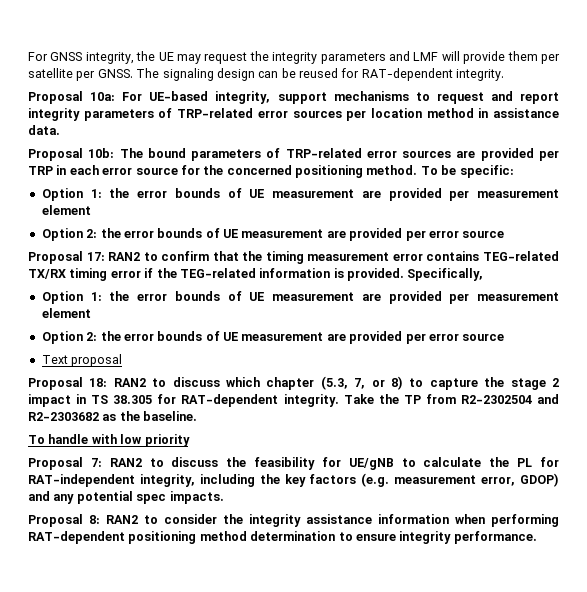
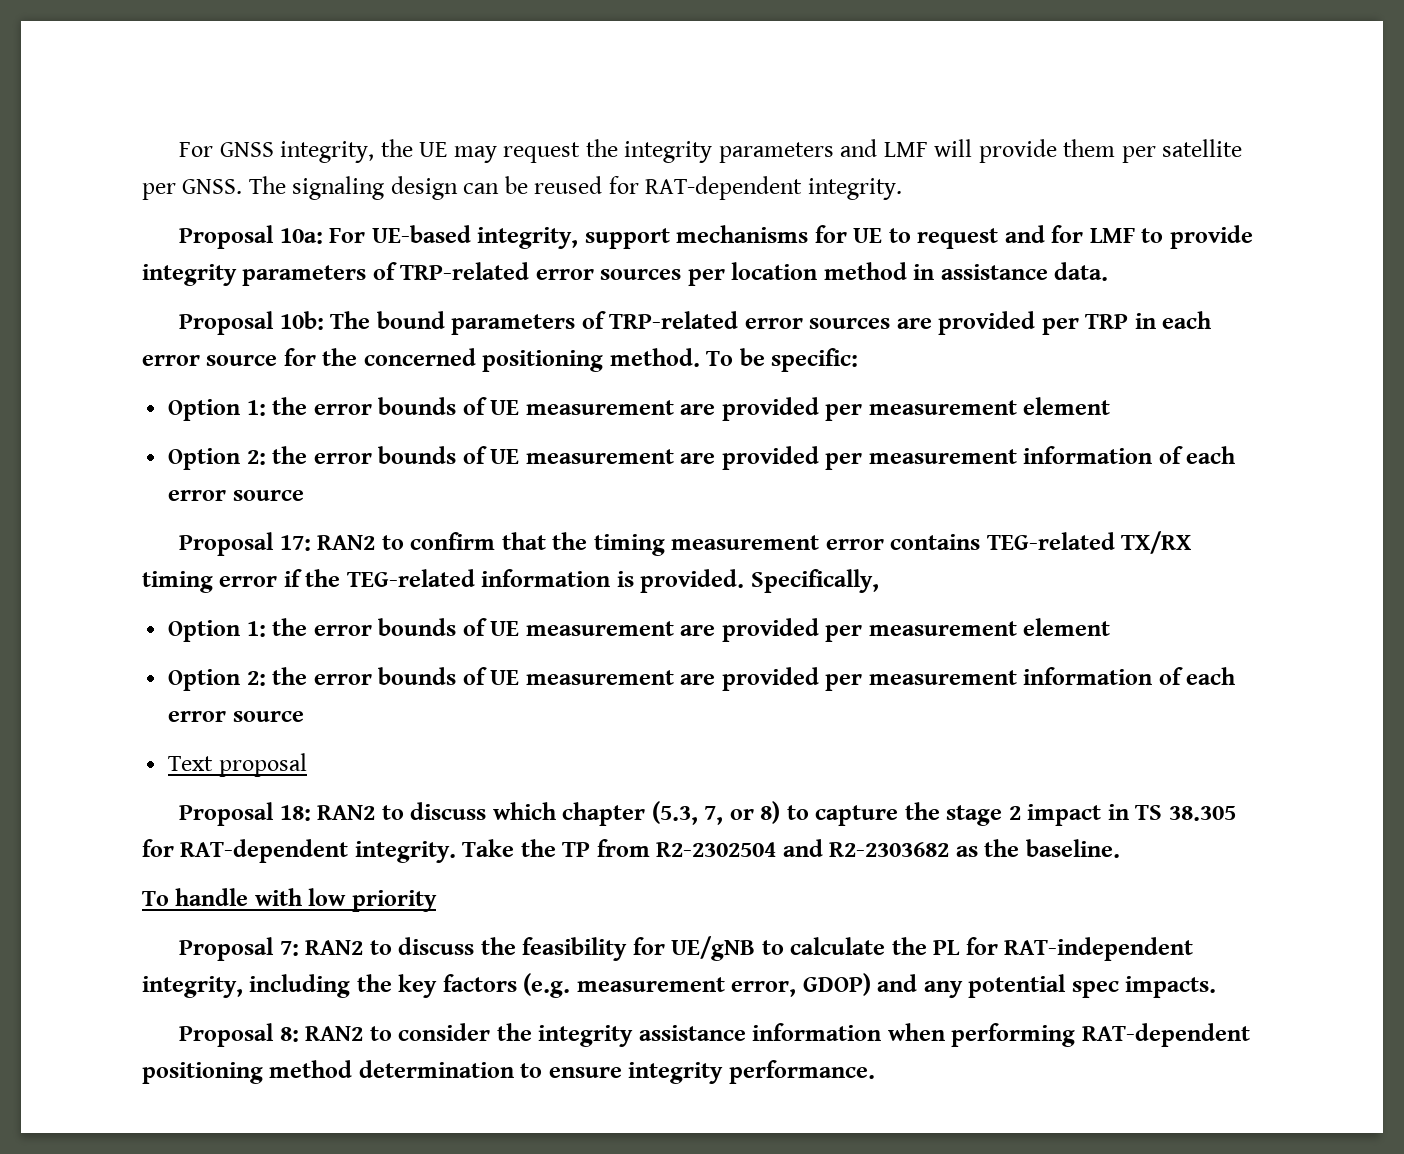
(409, 96) none -> [814,225,883,243] for UE
[520,92,560,104] report -> [1051,225,1253,249] for LMF to provide
(426, 235) none -> [868,446,1236,464] measurement information of each
(426, 338) none -> [868,667,1236,685] measurement information of each

